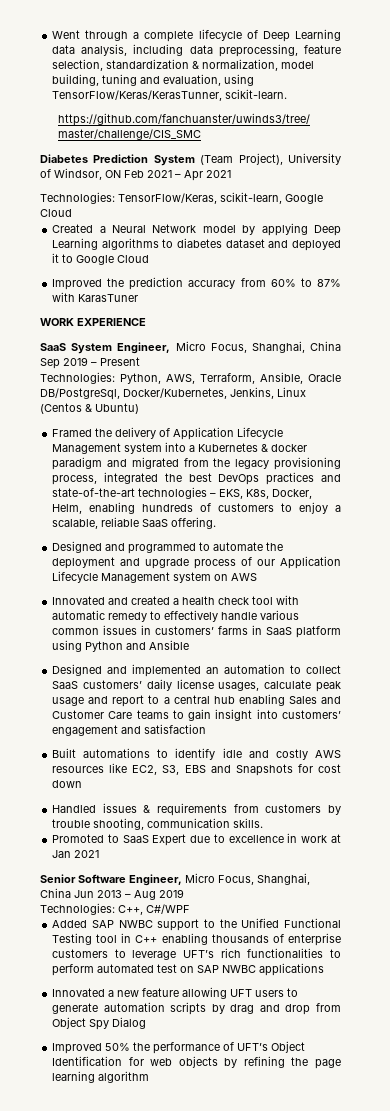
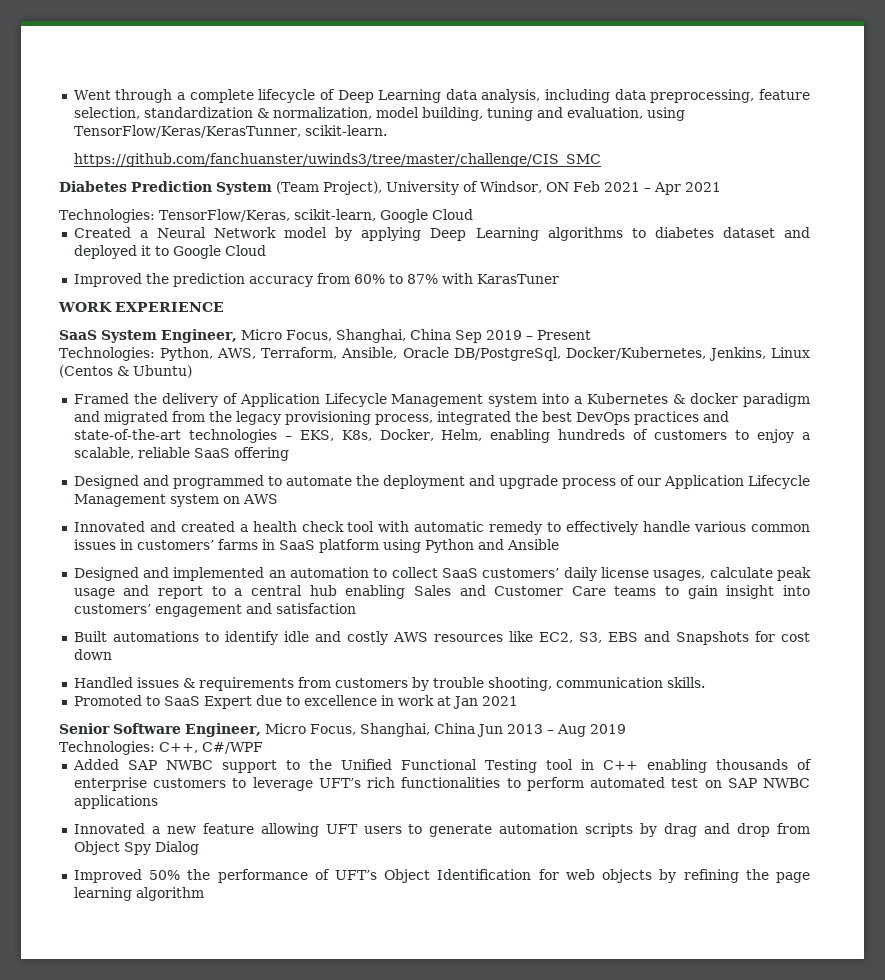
[171,517,217,529] offering. -> [233,447,289,461] offering

